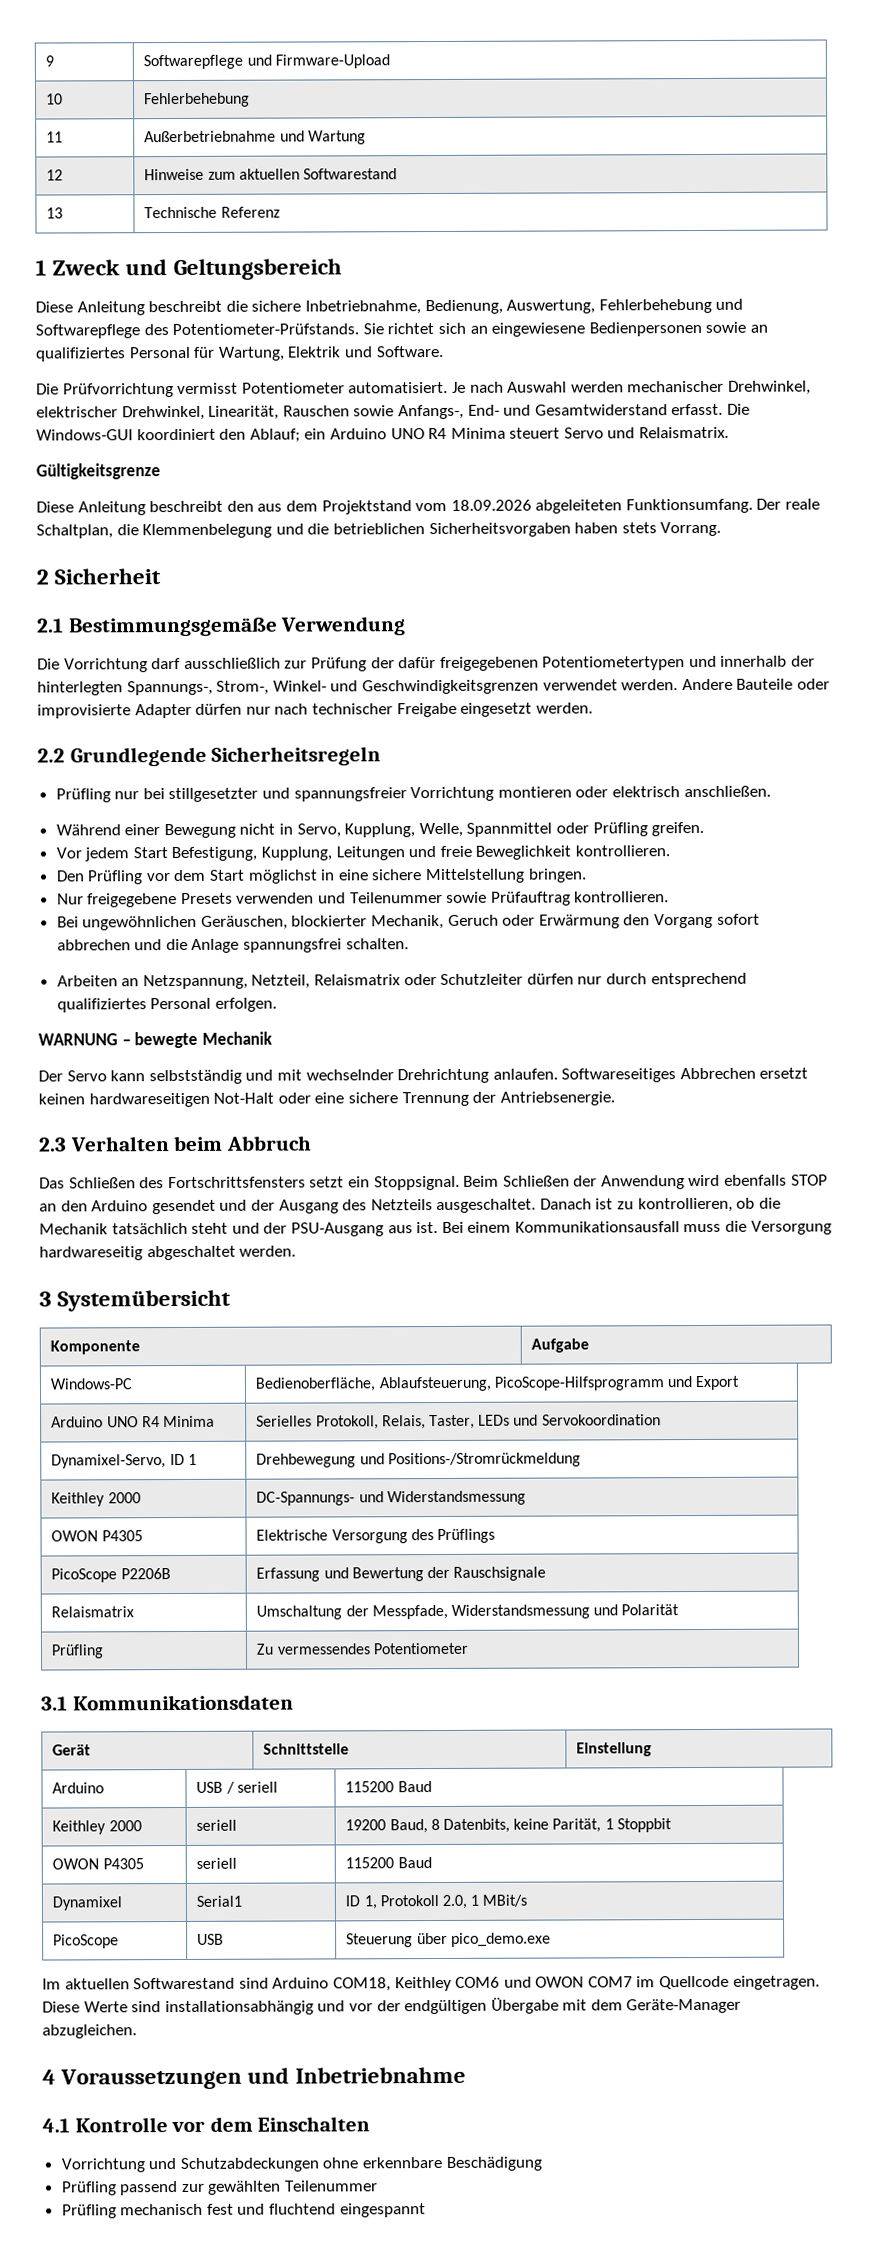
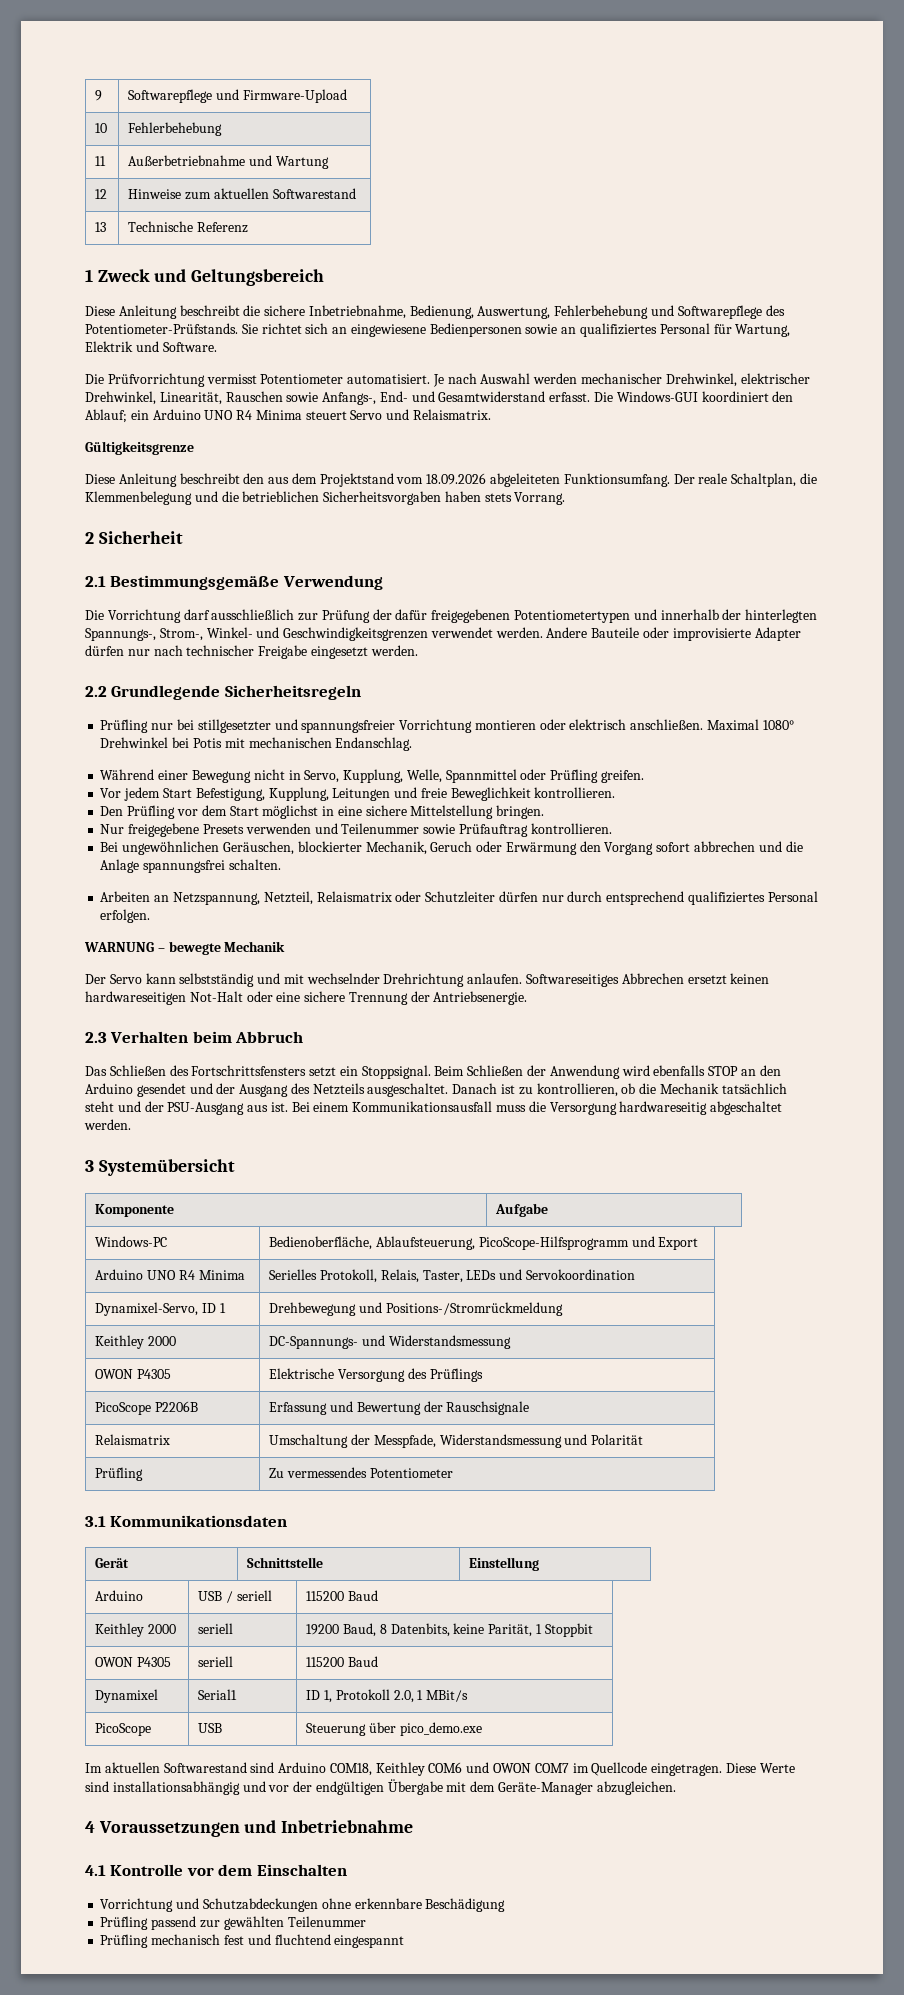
(771, 791) none -> [706,719,794,730] [100,737,413,751] Maximal 1080° Drehwinkel bei Potis mit mechanischen Endanschlag.

